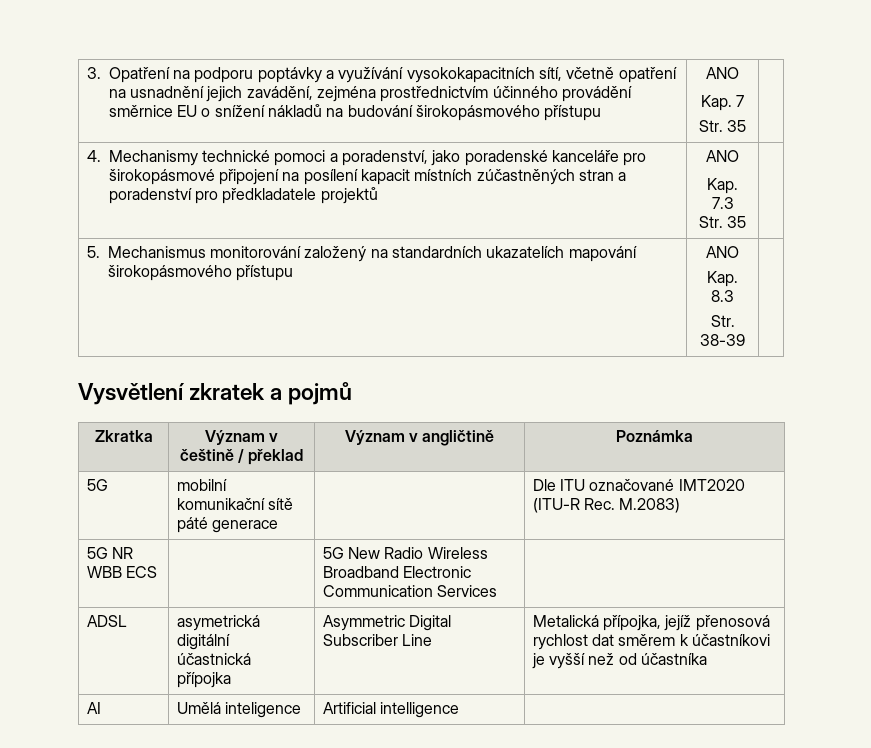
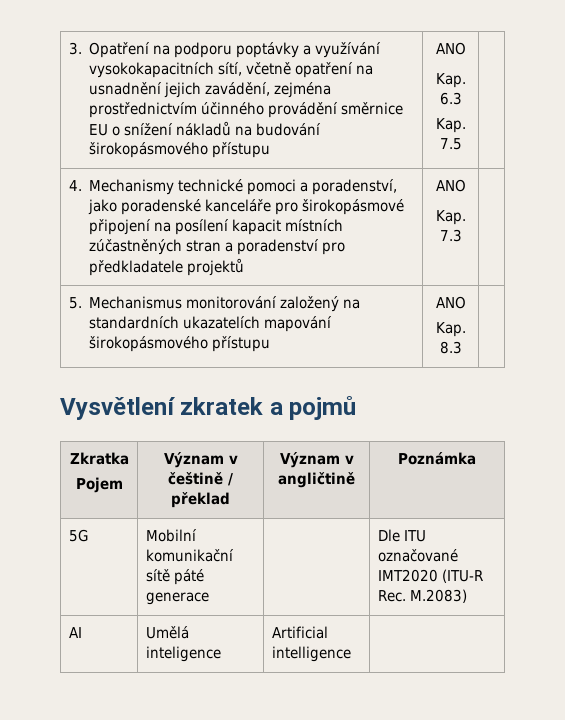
[736,95,745,107] [698,120,747,132] 7 // Str. 35 -> [439,92,462,105] [435,118,466,133] [439,138,462,150] 6.3 // Kap. 7.5
[698,216,747,228] // Str. 35 -> (462, 235) none
[710,315,735,327] [700,334,745,346] // Str. 38-39 -> (462, 347) none
(153, 436) none -> [75,477,123,493] // Pojem
[176,479,227,491] mobilní -> [145,529,197,542] Mobilní
[86,547,134,559] [86,566,158,578] [322,547,488,559] [322,566,472,578] [322,585,498,597] [86,615,127,627] [176,615,260,631] [176,634,230,650] [176,653,251,665] [176,672,231,688] [322,615,452,631] [322,634,433,646] [532,615,770,631] [532,634,771,650] [531,653,708,669] // 5G NR WBB ECS | | 5G New Radio Wireless Broadband Electronic Communication Services | // ADSL | asymetrická digitální účastnická přípojka | Asymmetric Digital Subscriber Line | Metalická přípojka, jejíž přenosová rychlost dat směrem k účastníkovi je vyšší než od účastníka -> (467, 596) none

